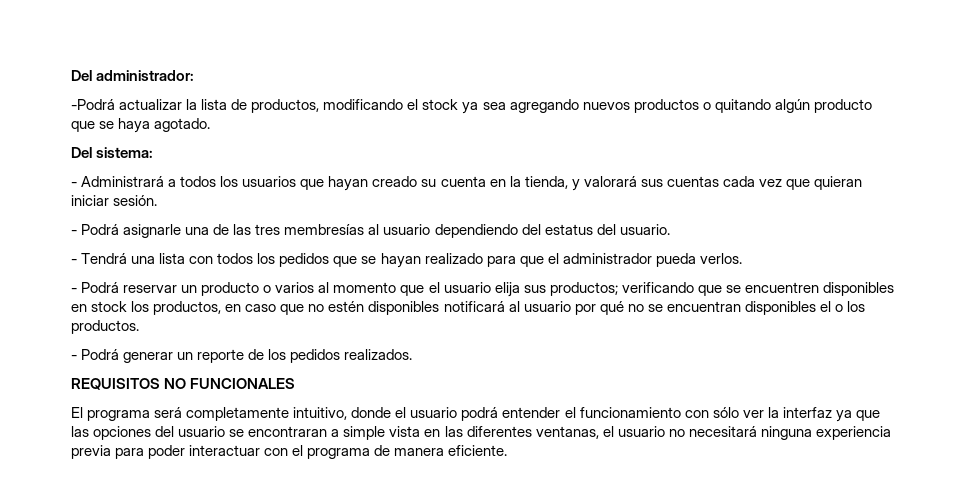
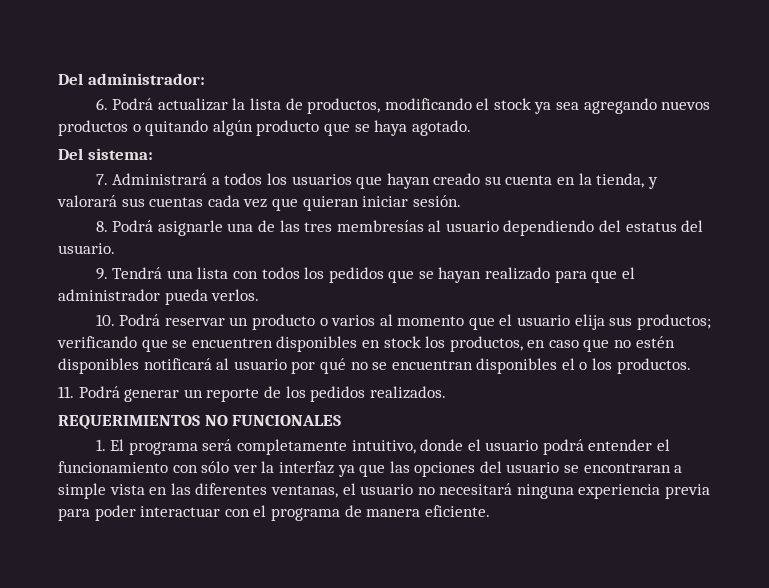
[71,99,115,110] -Podrá -> [95,98,154,110] 6. Podrá
[71,182,77,187] - -> [95,174,108,185] 7.
[71,230,77,235] - -> [95,221,108,232] 8.
[71,259,77,264] - -> [95,268,108,280] 9.
[71,288,77,293] - -> [95,314,115,326] 10.
[71,355,77,360] - -> [58,386,74,398] 11.
[71,378,160,390] REQUISITOS -> [58,415,200,430] REQUERIMIENTOS
(296, 383) none -> [95,439,106,451] 1.

